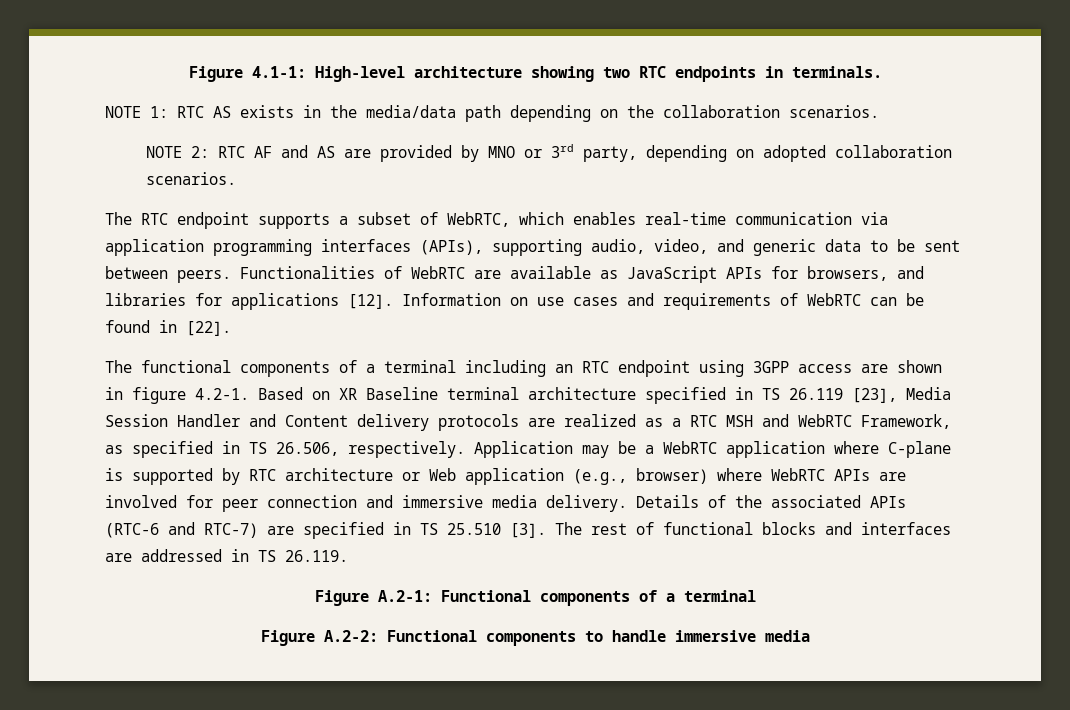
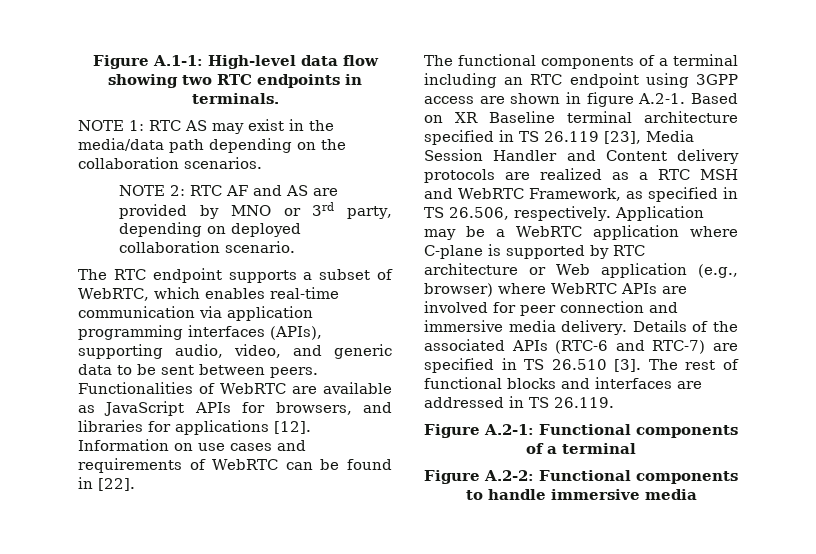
[188,66,522,82] Figure 4.1-1: High-level architecture -> [92,55,379,69] Figure A.1-1: High-level data flow
[240,105,294,118] exists -> [212,119,284,134] may exist
[763,145,953,162] [146,172,237,185] adopted collaboration scenarios. -> [231,223,302,237] [119,241,296,253] deployed collaboration scenario.
[195,388,249,400] 4.2-1. -> [638,93,686,104] A.2-1.
[447,523,501,535] 25.510 -> [551,359,607,370] 26.510

